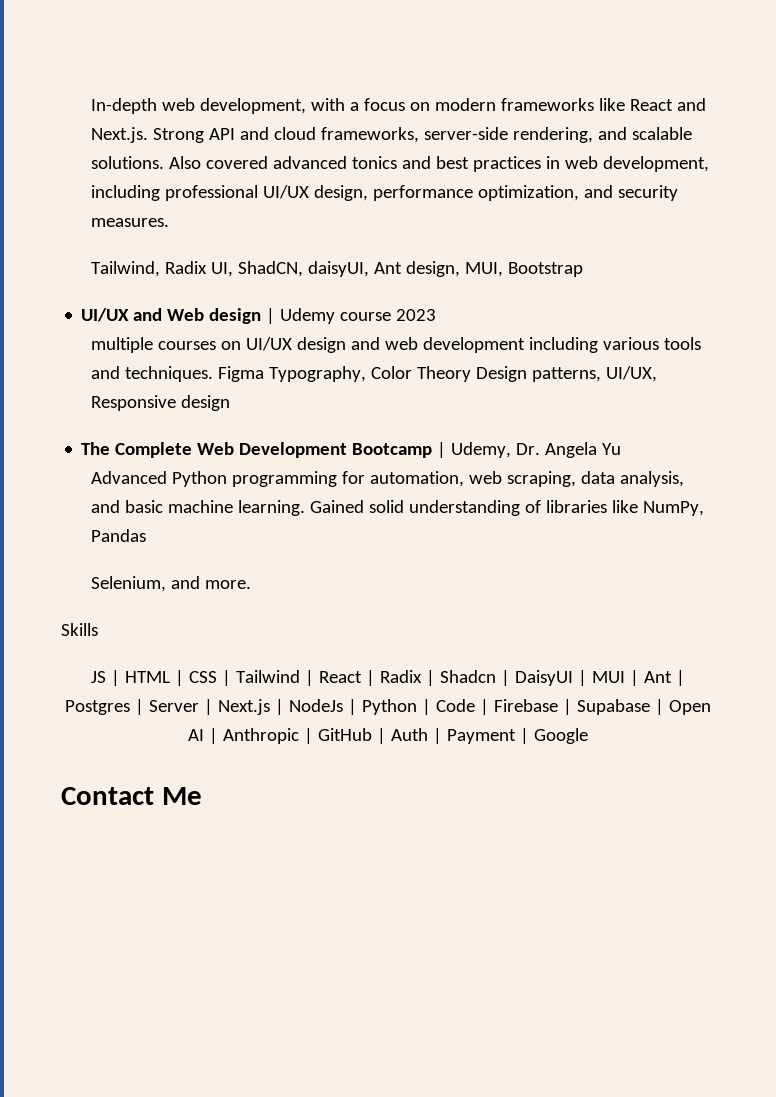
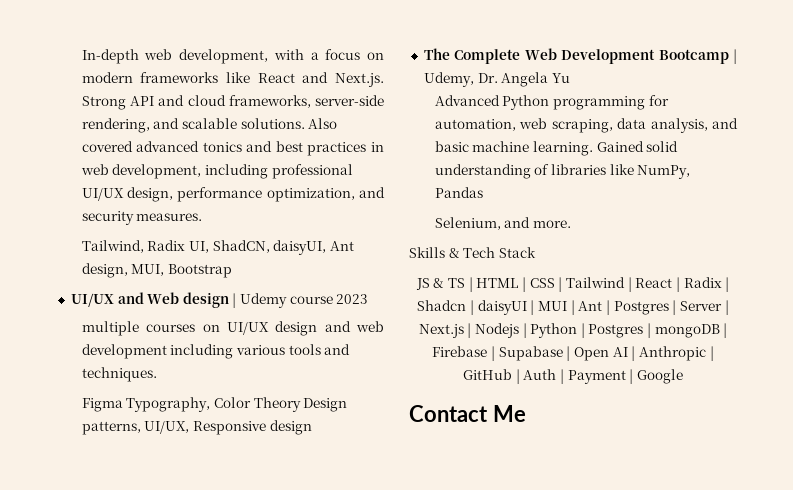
(214, 374) none -> (157, 374) //
(98, 629) none -> [448,247,536,258] & Tech Stack
(107, 677) none -> [433,278,466,288] & TS
[514,670,573,686] DaisyUI -> [477,300,527,315] daisyUI
[289,699,344,712] NodeJs -> [474,323,519,338] Nodejs
[435,699,475,712] Code -> [588,323,720,338] Postgres | mongoDB

